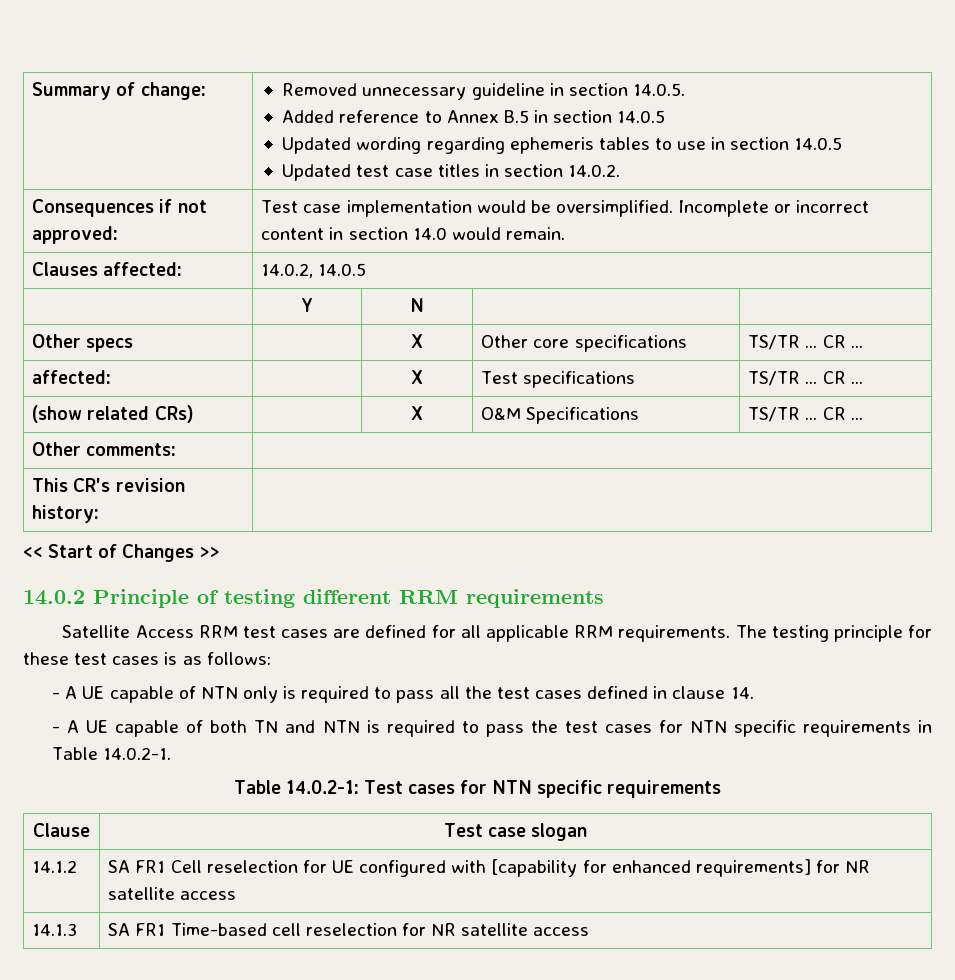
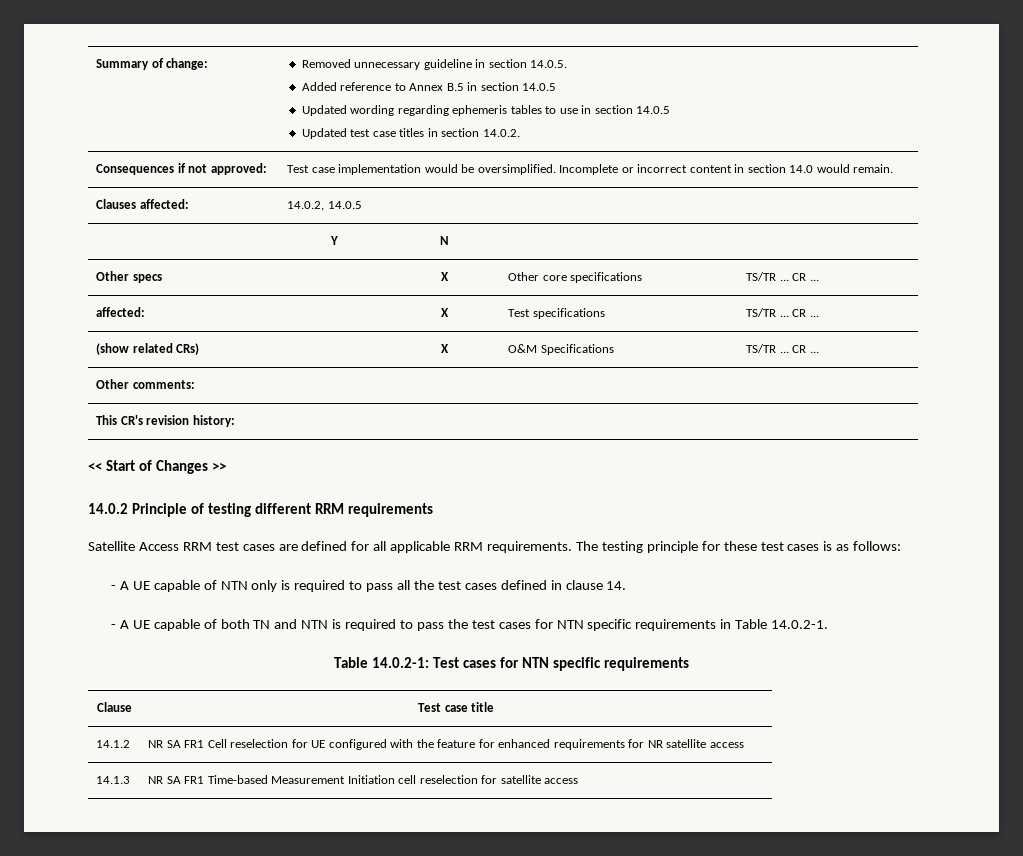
[531,823,588,841] slogan -> [471,702,495,712] title
(78, 866) none -> [148,740,164,748] NR
[491,859,578,877] [capability -> [416,739,476,748] the feature
[695,859,811,877] requirements] -> [553,739,625,750] requirements
(78, 929) none -> [148,776,164,784] NR
(267, 929) none -> [271,775,395,784] Measurement Initiation
[431,923,457,936] NR -> (498, 779) none

